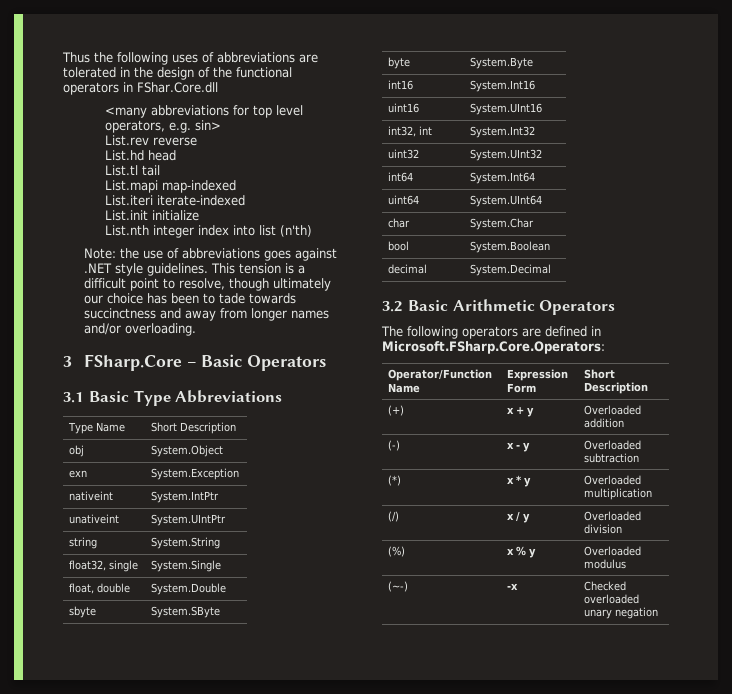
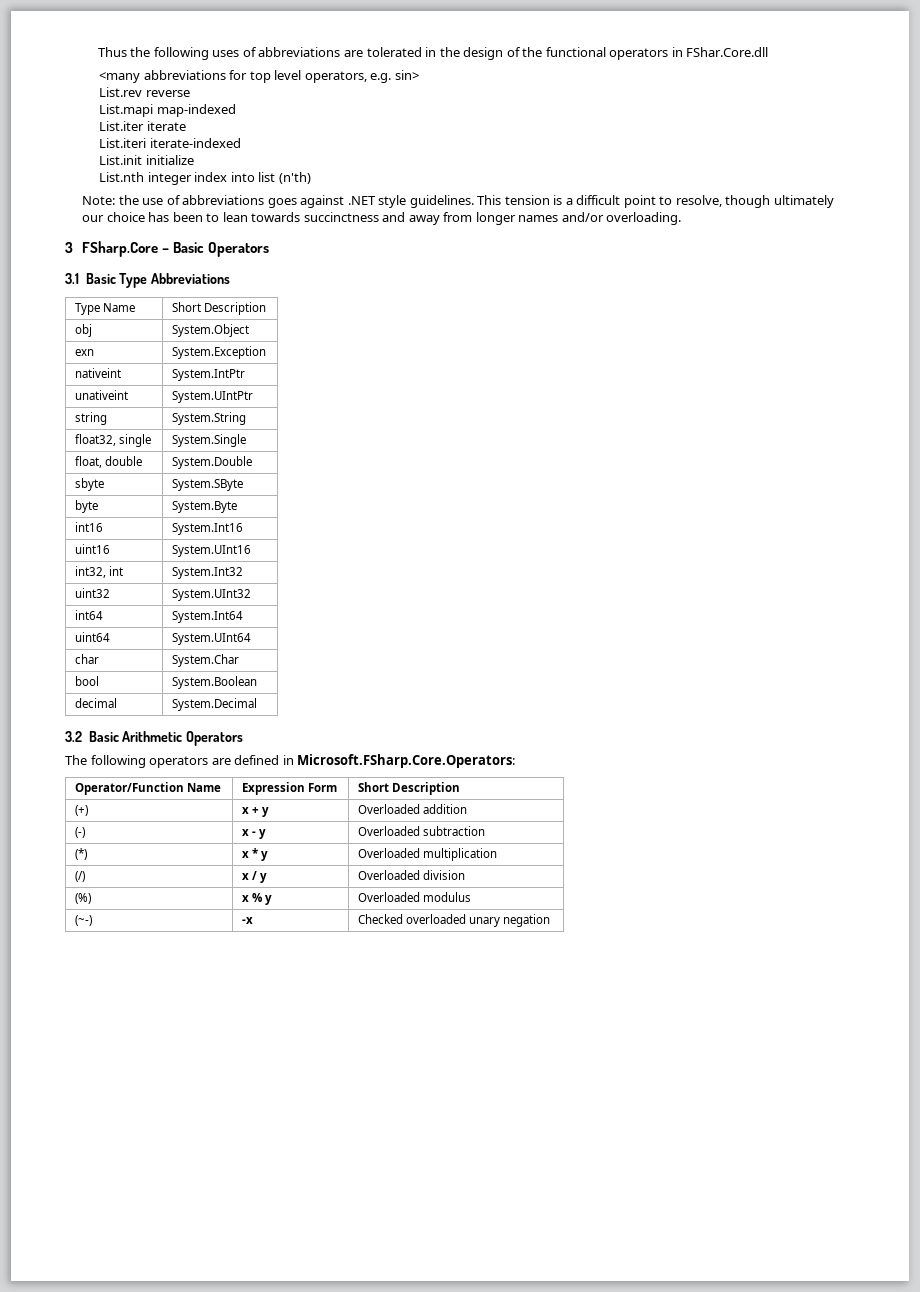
[104,150,176,161] [104,165,160,176] // List.hd head // List.tl tail -> (190, 93) none
(236, 186) none -> [99,121,186,131] // List.iter iterate
[218,293,245,304] tade -> [222,212,248,222] lean

